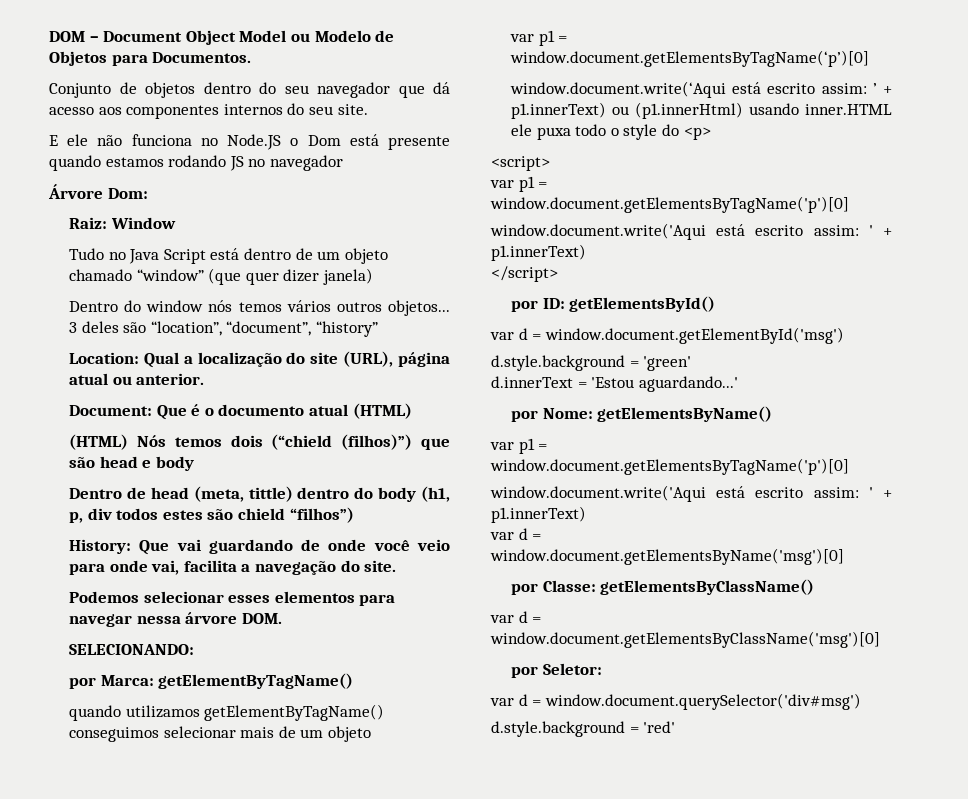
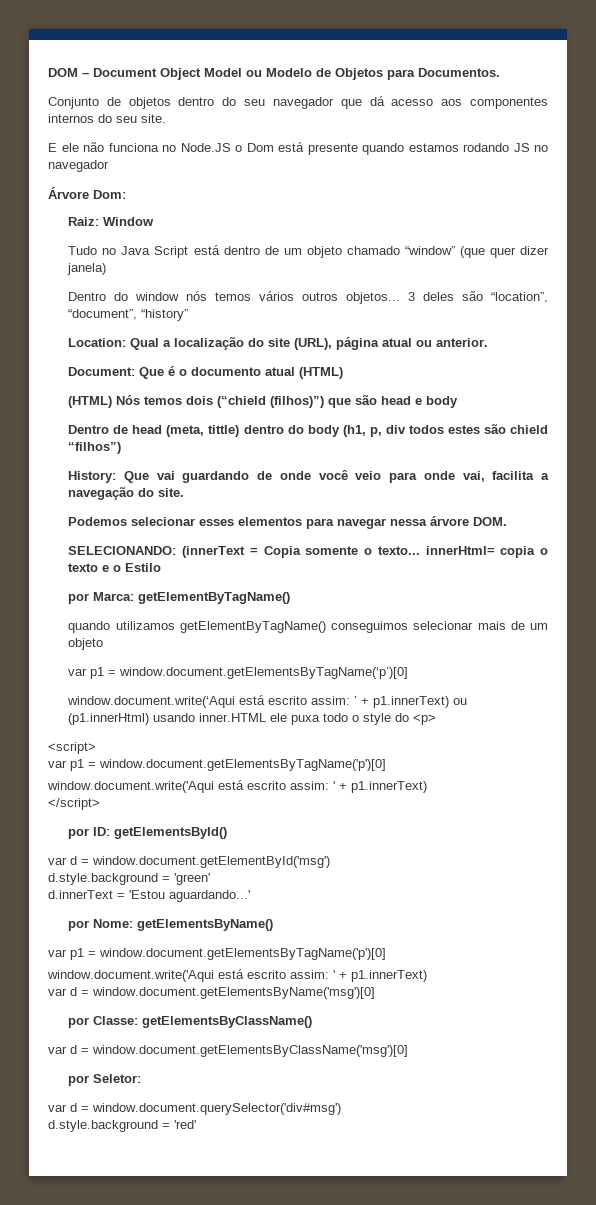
(195, 649) none -> [182,546,548,558] [68,563,162,572] (innerText = Copia somente o texto... innerHtml= copia o texto e o Estilo

